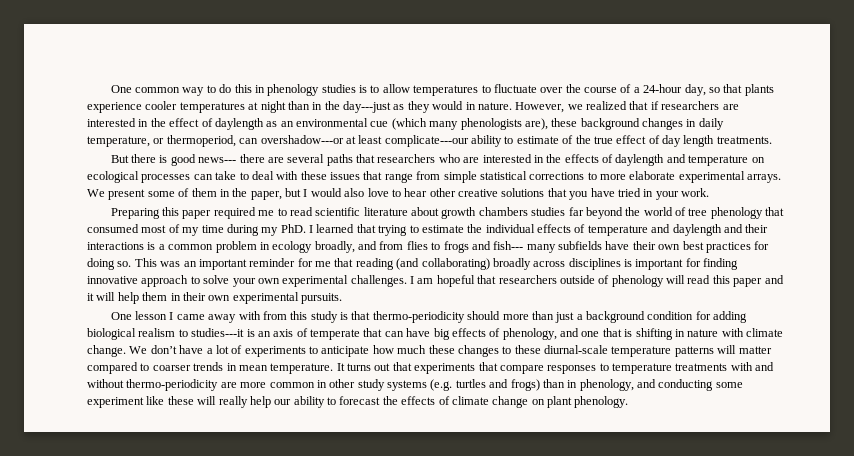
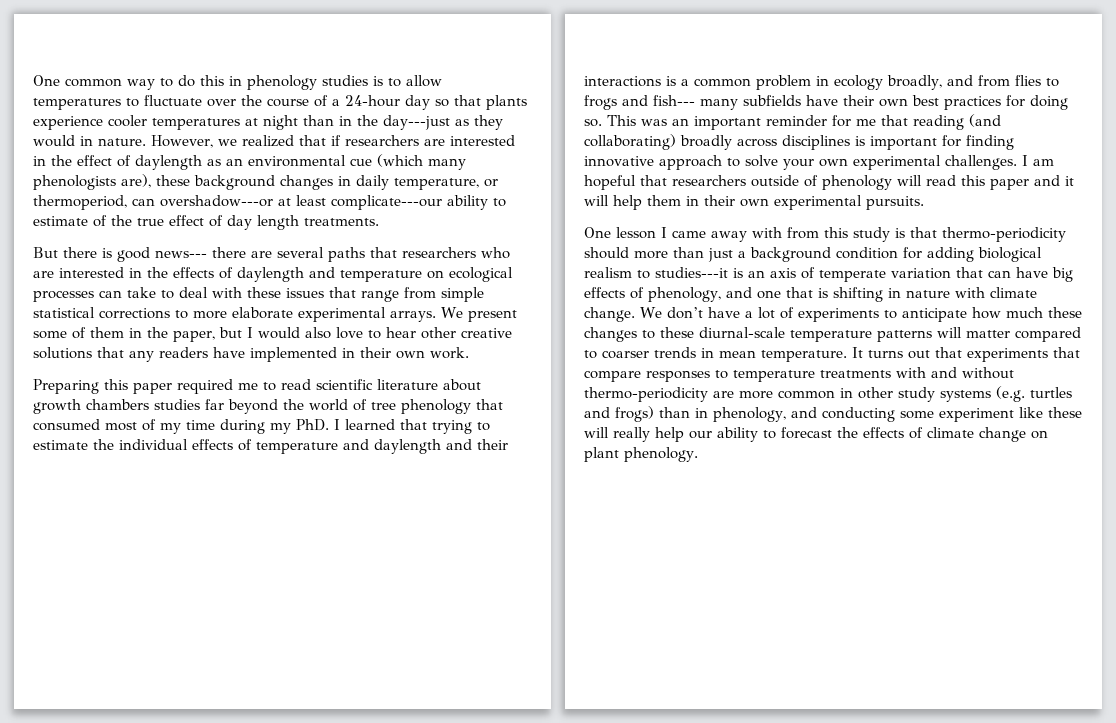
[684,84,706,96] day, -> [405,95,430,110] day
[569,188,679,200] you have tried in your -> [129,347,425,362] any readers have implemented in their own
(360, 334) none -> [891,268,951,279] variation

